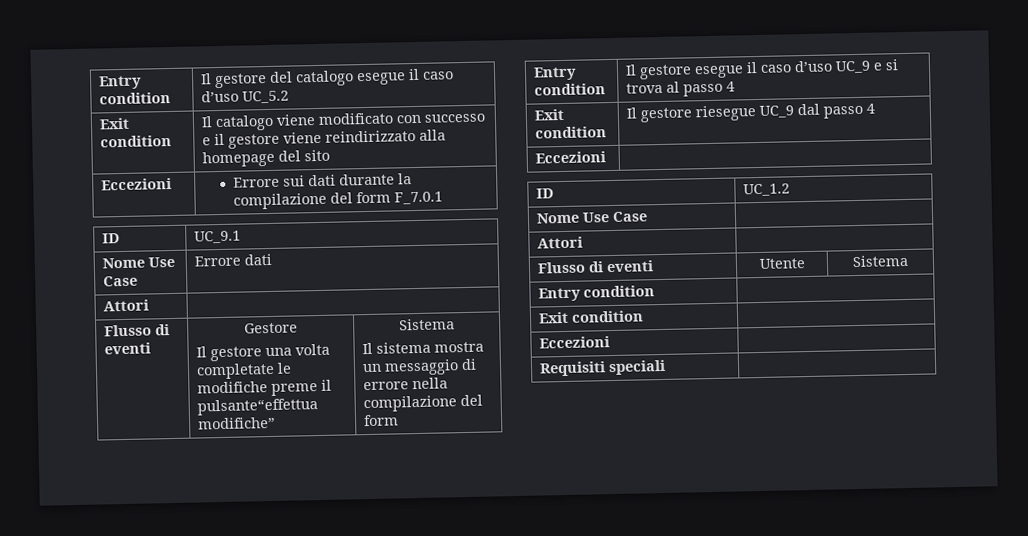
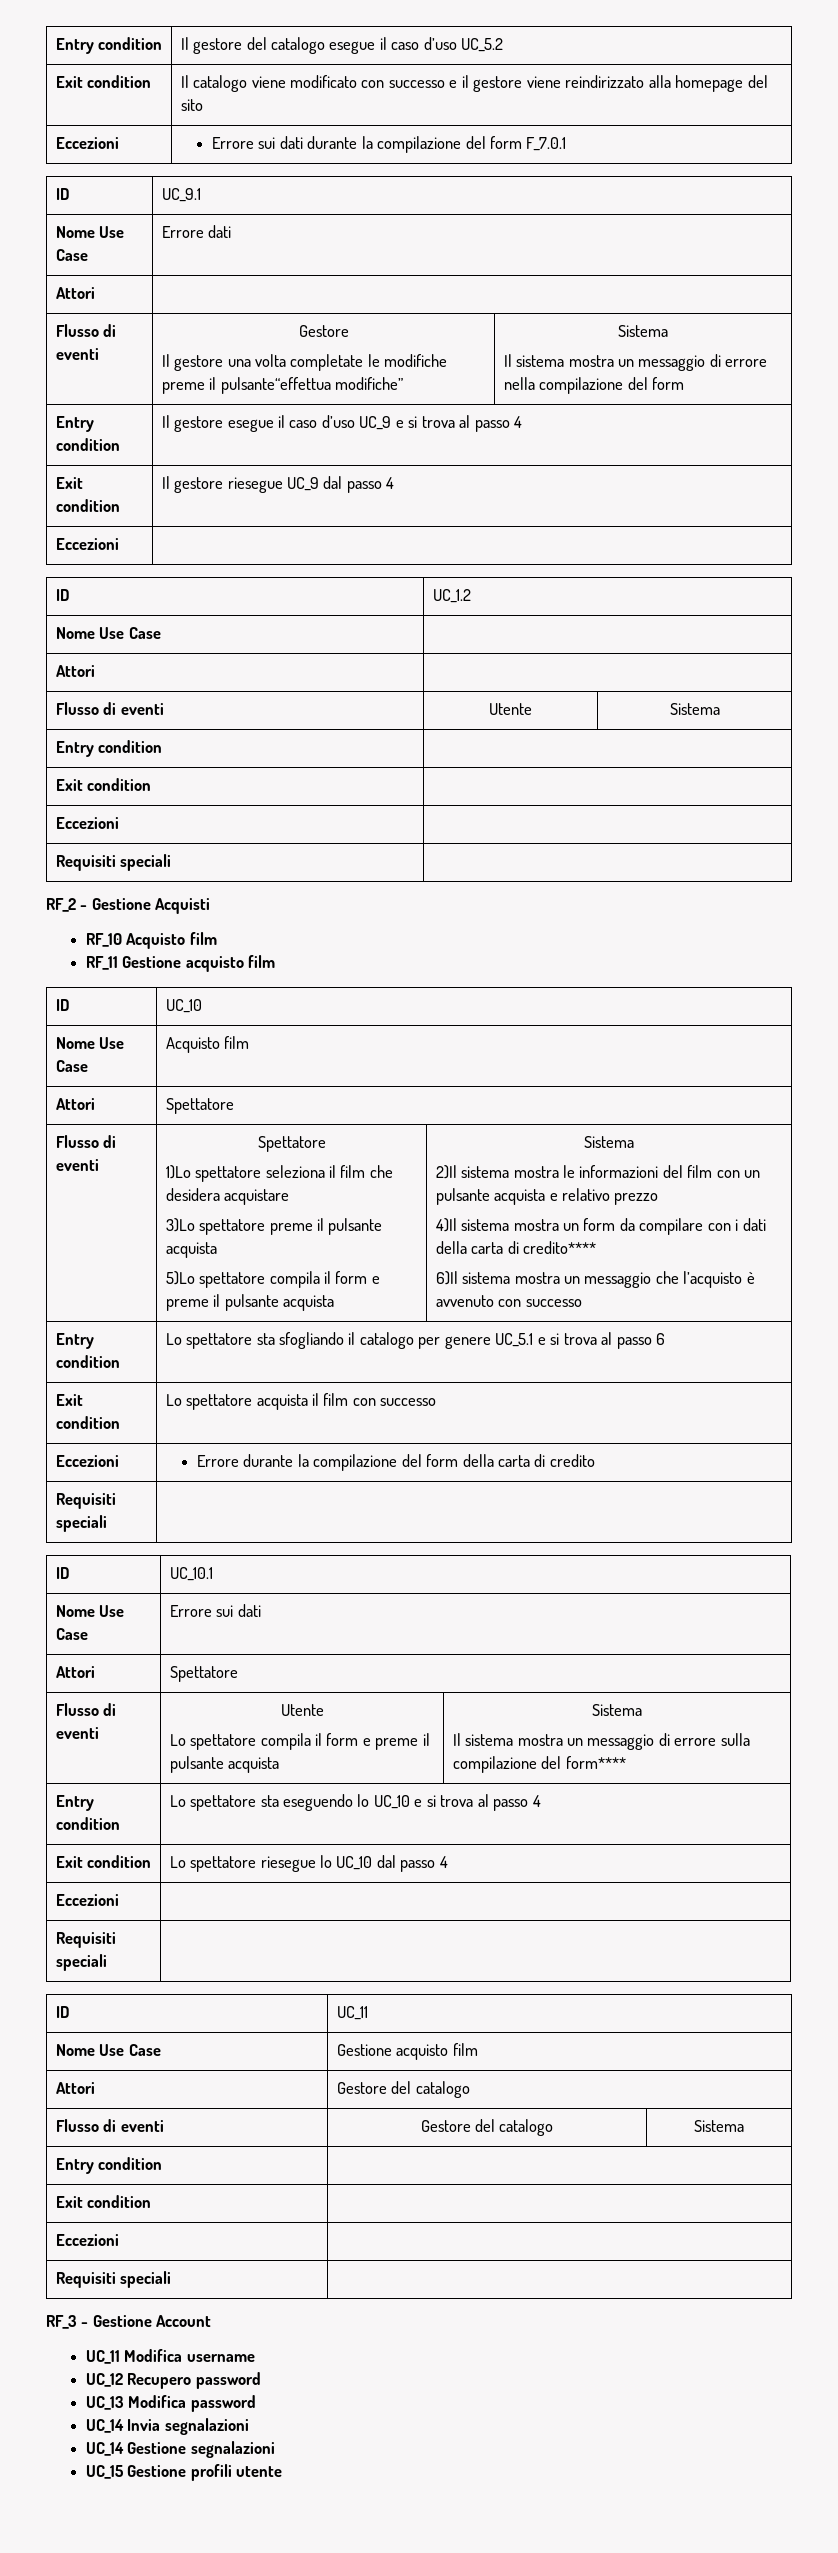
(666, 367) none -> [46,898,211,914] [85,932,217,949] [85,955,276,972] [55,999,70,1011] [165,999,202,1013] [55,1037,125,1049] [55,1060,88,1072] [165,1036,250,1053] [55,1098,95,1110] [165,1098,234,1114] [55,1135,117,1148] [55,1159,99,1171] [257,1136,326,1152] [165,1165,393,1182] [165,1188,290,1205] [165,1218,383,1235] [165,1242,217,1258] [165,1271,380,1288] [165,1294,334,1311] [584,1136,634,1148] [435,1165,761,1179] [435,1188,659,1205] [435,1218,766,1235] [435,1241,596,1254] [435,1271,755,1288] [435,1295,582,1307] [55,1333,94,1349] [55,1355,120,1368] [165,1332,665,1349] [55,1394,83,1406] [55,1416,120,1429] [165,1393,437,1410] [55,1455,119,1467] [196,1454,595,1471] [55,1493,116,1509] [55,1515,107,1532] [55,1567,70,1579] [169,1567,213,1581] [55,1605,125,1617] [55,1628,88,1640] [169,1604,261,1617] [55,1666,95,1678] [169,1666,238,1682] [55,1703,117,1716] [55,1727,99,1739] [280,1704,324,1716] [169,1733,430,1750] [169,1756,280,1773] [592,1704,642,1716] [452,1733,750,1750] [452,1756,626,1773] [55,1795,94,1811] [55,1817,120,1830] [169,1794,541,1811] [55,1855,152,1868] [169,1855,448,1872] [55,1894,119,1906] [55,1932,116,1948] [55,1954,107,1971] [55,2006,70,2018] [336,2006,368,2020] [55,2044,161,2056] [336,2043,478,2060] [55,2082,95,2094] [336,2081,470,2098] [55,2119,164,2132] [420,2119,554,2136] [694,2120,744,2132] [55,2157,163,2174] [55,2195,152,2208] [55,2234,119,2246] [55,2271,172,2288] [46,2315,212,2329] [85,2349,255,2364] [85,2372,261,2389] [85,2395,256,2412] [85,2418,249,2435] [85,2441,275,2458] [85,2464,283,2481] // RF_2 - Gestione Acquisti // RF_10 Acquisto film // RF_11 Gestione acquisto film // ID | UC_10 // Nome Use Case | Acquisto film // Attori | Spettatore // Flusso di eventi | Spettatore // 1)Lo spettatore seleziona il film che desidera acquistare // 3)Lo spettatore preme il pulsante acquista // 5)Lo spettatore compila il form e preme il pulsante acquista | Sistema // 2)Il sistema mostra le informazioni del film con un pulsante acquista e relativo prezzo // 4)Il sistema mostra un form da compilare con i dati della carta di credito**** // 6)Il sistema mostra un messaggio che l’acquisto è avvenuto con successo // Entry condition | Lo spettatore sta sfogliando il catalogo per genere UC_5.1 e si trova al passo 6 // Exit condition | Lo spettatore acquista il film con successo // Eccezioni | Errore durante la compilazione del form della carta di credito // Requisiti speciali | // ID | UC_10.1 // Nome Use Case | Errore sui dati // Attori | Spettatore // Flusso di eventi | Utente // Lo spettatore compila il form e preme il pulsante acquista | Sistema // Il sistema mostra un messaggio di errore sulla compilazione del form**** // Entry condition | Lo spettatore sta eseguendo lo UC_10 e si trova al passo 4 // Exit condition | Lo spettatore riesegue lo UC_10 dal passo 4 // Eccezioni | // Requisiti speciali | // ID | UC_11 // Nome Use Case | Gestione acquisto film // Attori | Gestore del catalogo // Flusso di eventi | Gestore del catalogo | Sistema // Entry condition | // Exit condition | // Eccezioni | // Requisiti speciali | // RF_3 - Gestione Account // UC_11 Modifica username // UC_12 Recupero password // UC_13 Modifica password // UC_14 Invia segnalazioni // UC_14 Gestione segnalazioni // UC_15 Gestione profili utente

